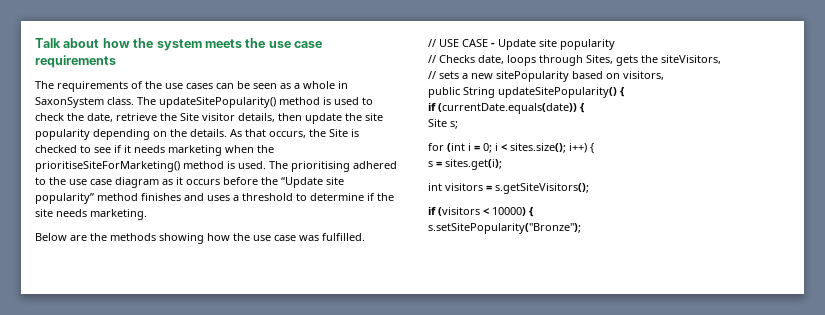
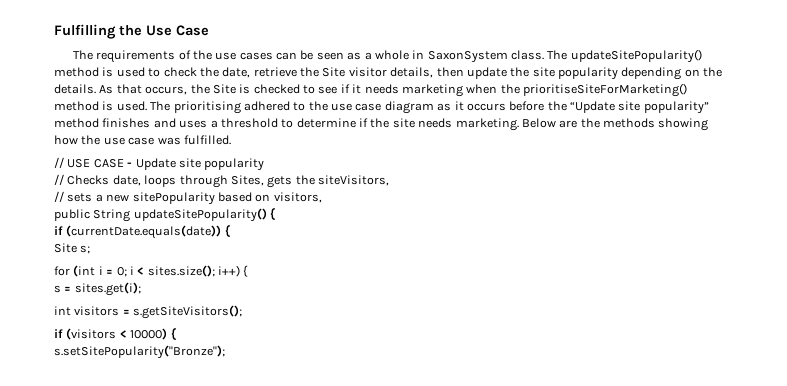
[35,38,322,51] [35,55,116,68] Talk about how the system meets the use case requirements -> [54,24,209,39] Fulfilling the Use Case
(147, 214) // -> (519, 124) none

